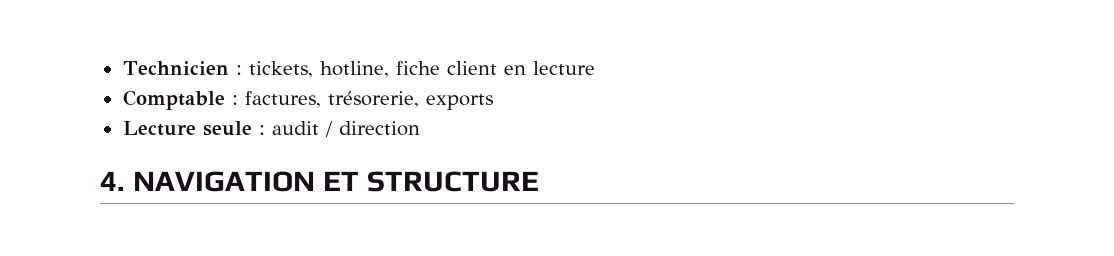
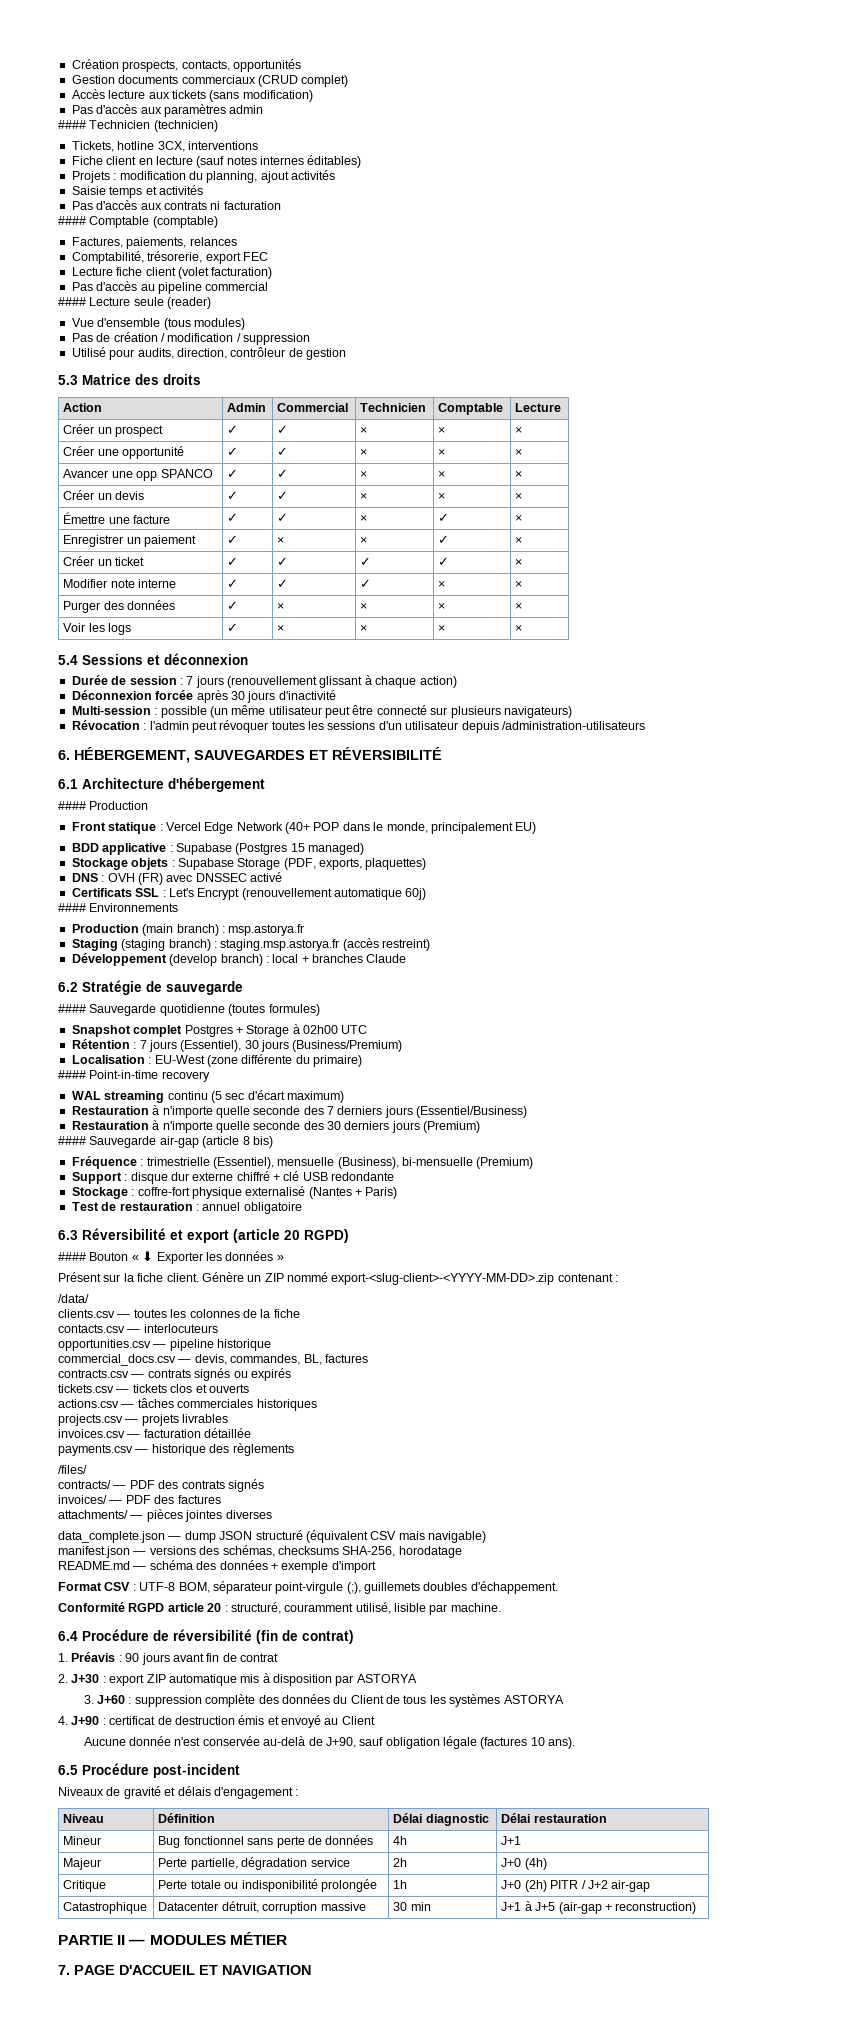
[122,61,595,78] [122,90,493,110] [122,121,420,137] [100,171,539,192] Technicien : tickets, hotline, fiche client en lecture // Comptable : factures, trésorerie, exports // Lecture seule : audit / direction // 4. NAVIGATION ET STRUCTURE -> [71,59,301,72] [71,75,349,87] [71,89,313,102] [71,104,264,117] [58,120,218,132] [71,141,258,152] [71,155,362,168] [71,170,335,183] [71,185,203,198] [71,200,281,210] [58,216,218,228] [71,237,237,249] [71,251,268,264] [71,267,273,279] [71,281,269,294] [58,297,212,309] [71,318,245,330] [71,332,310,345] [71,347,346,360] [58,374,201,385] [63,403,103,412] [227,403,267,412] [277,403,349,412] [360,403,427,412] [438,403,504,415] [515,403,562,412] [63,424,164,437] [227,425,239,434] [277,425,289,434] [360,427,368,434] [438,427,446,434] [515,427,523,434] [63,446,185,459] [227,447,239,456] [277,447,289,456] [360,449,368,456] [438,449,446,456] [515,449,523,456] [63,469,213,481] [227,469,239,478] [277,469,289,478] [360,471,368,478] [438,471,446,478] [515,471,523,478] [63,490,145,500] [227,491,239,500] [277,491,289,500] [360,493,368,500] [438,493,446,500] [515,493,523,500] [63,512,171,524] [227,513,239,522] [277,513,289,522] [360,515,368,522] [438,513,450,522] [515,515,523,522] [63,535,197,547] [227,535,239,544] [277,537,285,544] [360,537,368,544] [438,535,450,544] [515,537,523,544] [63,556,145,566] [227,557,239,566] [277,557,289,566] [360,557,372,566] [438,557,450,566] [515,559,523,566] [63,579,177,588] [227,579,239,588] [277,579,289,588] [360,579,372,588] [438,581,446,588] [515,581,523,588] [63,600,176,613] [227,601,239,610] [277,603,285,610] [360,603,368,610] [438,603,446,610] [515,603,523,610] [63,623,132,635] [227,623,239,632] [277,625,285,632] [360,625,368,632] [438,625,446,632] [515,625,523,632] [58,653,248,665] [71,675,457,688] [71,690,336,703] [71,705,572,718] [71,720,645,733] [58,747,442,763] [58,777,265,792] [58,801,149,810] [71,822,537,834] [71,843,364,855] [71,858,427,870] [71,872,282,885] [71,888,427,900] [58,903,179,912] [71,924,305,936] [71,938,430,951] [71,953,407,966] [58,980,243,995] [58,1004,320,1016] [71,1024,368,1037] [71,1039,403,1052] [71,1054,362,1067] [58,1070,210,1082] [71,1090,344,1103] [71,1105,528,1118] [71,1120,481,1133] [58,1136,273,1148] [71,1156,534,1169] [71,1171,395,1184] [71,1186,398,1199] [71,1202,302,1214] [58,1228,349,1243] [58,1251,284,1264] [58,1272,619,1285] [58,1294,89,1303] [58,1309,300,1318] [58,1324,218,1333] [58,1339,272,1351] [58,1354,368,1366] [58,1368,291,1381] [58,1384,249,1393] [58,1398,317,1411] [58,1414,229,1426] [58,1428,252,1438] [58,1443,294,1456] [58,1465,87,1474] [58,1479,264,1492] [58,1495,221,1504] [58,1509,272,1522] [58,1530,486,1543] [58,1545,462,1558] [58,1560,376,1573] [58,1581,558,1594] [58,1602,501,1615] [58,1629,354,1644] [58,1652,278,1665] [58,1673,417,1686] [83,1694,564,1707] [58,1715,375,1728] [83,1736,576,1749] [58,1763,240,1778] [58,1786,299,1799] [63,1814,105,1823] [158,1813,216,1823] [393,1813,489,1826] [501,1813,607,1823] [63,1836,102,1845] [158,1835,374,1848] [393,1836,408,1845] [501,1836,522,1845] [63,1858,102,1870] [158,1857,350,1870] [393,1858,408,1867] [501,1858,547,1870] [63,1880,107,1892] [158,1879,377,1892] [393,1880,408,1889] [501,1880,651,1892] [63,1902,148,1914] [158,1901,366,1914] [393,1902,431,1911] [501,1901,697,1914] [58,1932,287,1945] [58,1965,311,1975] Création prospects, contacts, opportunités // Gestion documents commerciaux (CRUD complet) // Accès lecture aux tickets (sans modification) // Pas d'accès aux paramètres admin // #### Technicien (technicien) // Tickets, hotline 3CX, interventions // Fiche client en lecture (sauf notes internes éditables) // Projets : modification du planning, ajout activités // Saisie temps et activités // Pas d'accès aux contrats ni facturation // #### Comptable (comptable) // Factures, paiements, relances // Comptabilité, trésorerie, export FEC // Lecture fiche client (volet facturation) // Pas d'accès au pipeline commercial // #### Lecture seule (reader) // Vue d'ensemble (tous modules) // Pas de création / modification / suppression // Utilisé pour audits, direction, contrôleur de gestion // 5.3 Matrice des droits // Action | Admin | Commercial | Technicien | Comptable | Lecture // Créer un prospect | ✓ | ✓ | × | × | × // Créer une opportunité | ✓ | ✓ | × | × | × // Avancer une opp SPANCO | ✓ | ✓ | × | × | × // Créer un devis | ✓ | ✓ | × | × | × // Émettre une facture | ✓ | ✓ | × | ✓ | × // Enregistrer un paiement | ✓ | × | × | ✓ | × // Créer un ticket | ✓ | ✓ | ✓ | ✓ | × // Modifier note interne | ✓ | ✓ | ✓ | × | × // Purger des données | ✓ | × | × | × | × // Voir les logs | ✓ | × | × | × | × // 5.4 Sessions et déconnexion // Durée de session : 7 jours (renouvellement glissant à chaque action) // Déconnexion forcée après 30 jours d'inactivité // Multi-session : possible (un même utilisateur peut être connecté sur plusieurs navigateurs) // Révocation : l'admin peut révoquer toutes les sessions d'un utilisateur depuis /administration-utilisateurs // 6. HÉBERGEMENT, SAUVEGARDES ET RÉVERSIBILITÉ // 6.1 Architecture d'hébergement // #### Production // Front statique : Vercel Edge Network (40+ POP dans le monde, principalement EU) // BDD applicative : Supabase (Postgres 15 managed) // Stockage objets : Supabase Storage (PDF, exports, plaquettes) // DNS : OVH (FR) avec DNSSEC activé // Certificats SSL : Let's Encrypt (renouvellement automatique 60j) // #### Environnements // Production (main branch) : msp.astorya.fr // Staging (staging branch) : staging.msp.astorya.fr (accès restreint) // Développement (develop branch) : local + branches Claude // 6.2 Stratégie de sauvegarde // #### Sauvegarde quotidienne (toutes formules) // Snapshot complet Postgres + Storage à 02h00 UTC // Rétention : 7 jours (Essentiel), 30 jours (Business/Premium) // Localisation : EU-West (zone différente du primaire) // #### Point-in-time recovery // WAL streaming continu (5 sec d'écart maximum) // Restauration à n'importe quelle seconde des 7 derniers jours (Essentiel/Business) // Restauration à n'importe quelle seconde des 30 derniers jours (Premium) // #### Sauvegarde air-gap (article 8 bis) // Fréquence : trimestrielle (Essentiel), mensuelle (Business), bi-mensuelle (Premium) // Support : disque dur externe chiffré + clé USB redondante // Stockage : coffre-fort physique externalisé (Nantes + Paris) // Test de restauration : annuel obligatoire // 6.3 Réversibilité et export (article 20 RGPD) // #### Bouton « ⬇ Exporter les données » // Présent sur la fiche client. Génère un ZIP nommé export-<slug-client>-<YYYY-MM-DD>.zip contenant : // /data/ // clients.csv — toutes les colonnes de la fiche // contacts.csv — interlocuteurs // opportunities.csv — pipeline historique // commercial_docs.csv — devis, commandes, BL, factures // contracts.csv — contrats signés ou expirés // tickets.csv — tickets clos et ouverts // actions.csv — tâches commerciales historiques // projects.csv — projets livrables // invoices.csv — facturation détaillée // payments.csv — historique des règlements // /files/ // contracts/ — PDF des contrats signés // invoices/ — PDF des factures // attachments/ — pièces jointes diverses // data_complete.json — dump JSON structuré (équivalent CSV mais navigable) // manifest.json — versions des schémas, checksums SHA-256, horodatage // README.md — schéma des données + exemple d'import // Format CSV : UTF-8 BOM, séparateur point-virgule (;), guillemets doubles d'échappement. // Conformité RGPD article 20 : structuré, couramment utilisé, lisible par machine. // 6.4 Procédure de réversibilité (fin de contrat) // 1. Préavis : 90 jours avant fin de contrat // 2. J+30 : export ZIP automatique mis à disposition par ASTORYA // 3. J+60 : suppression complète des données du Client de tous les systèmes ASTORYA // 4. J+90 : certificat de destruction émis et envoyé au Client // Aucune donnée n'est conservée au-delà de J+90, sauf obligation légale (factures 10 ans). // 6.5 Procédure post-incident // Niveaux de gravité et délais d'engagement : // Niveau | Définition | Délai diagnostic | Délai restauration // Mineur | Bug fonctionnel sans perte de données | 4h | J+1 // Majeur | Perte partielle, dégradation service | 2h | J+0 (4h) // Critique | Perte totale ou indisponibilité prolongée | 1h | J+0 (2h) PITR / J+2 air-gap // Catastrophique | Datacenter détruit, corruption massive | 30 min | J+1 à J+5 (air-gap + reconstruction) // PARTIE II — MODULES MÉTIER // 7. PAGE D'ACCUEIL ET NAVIGATION

